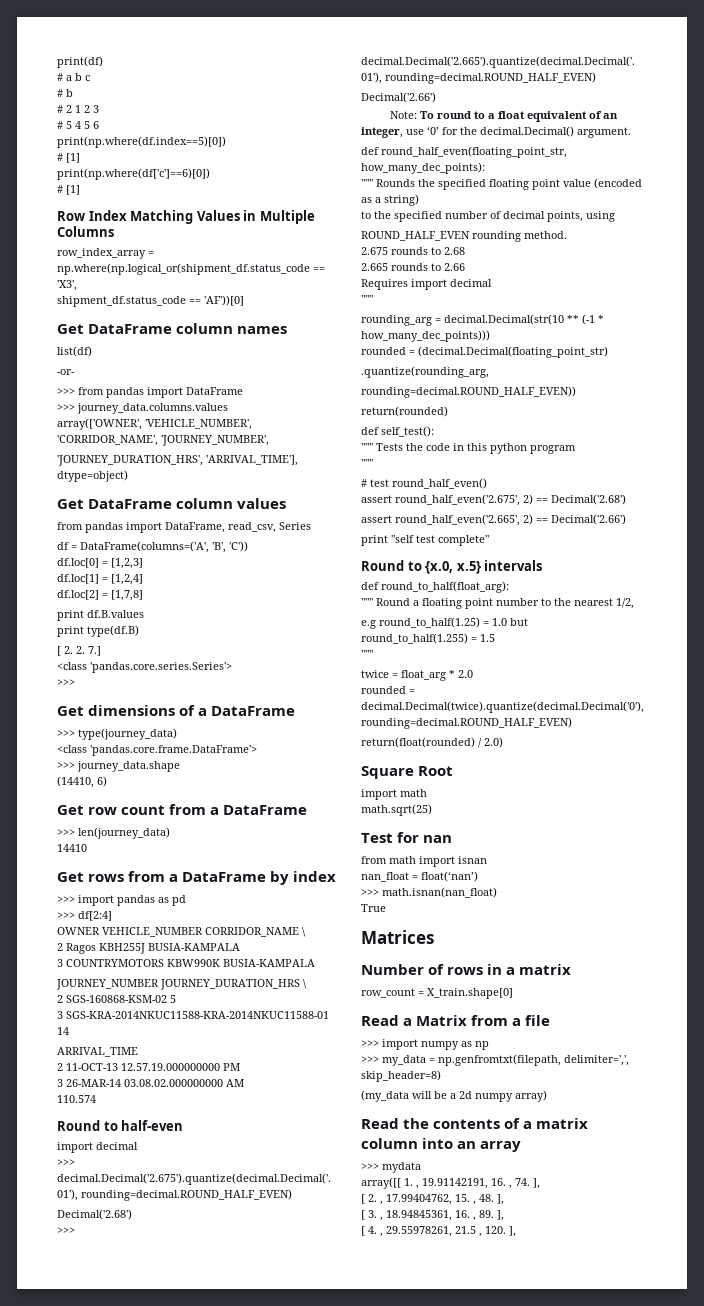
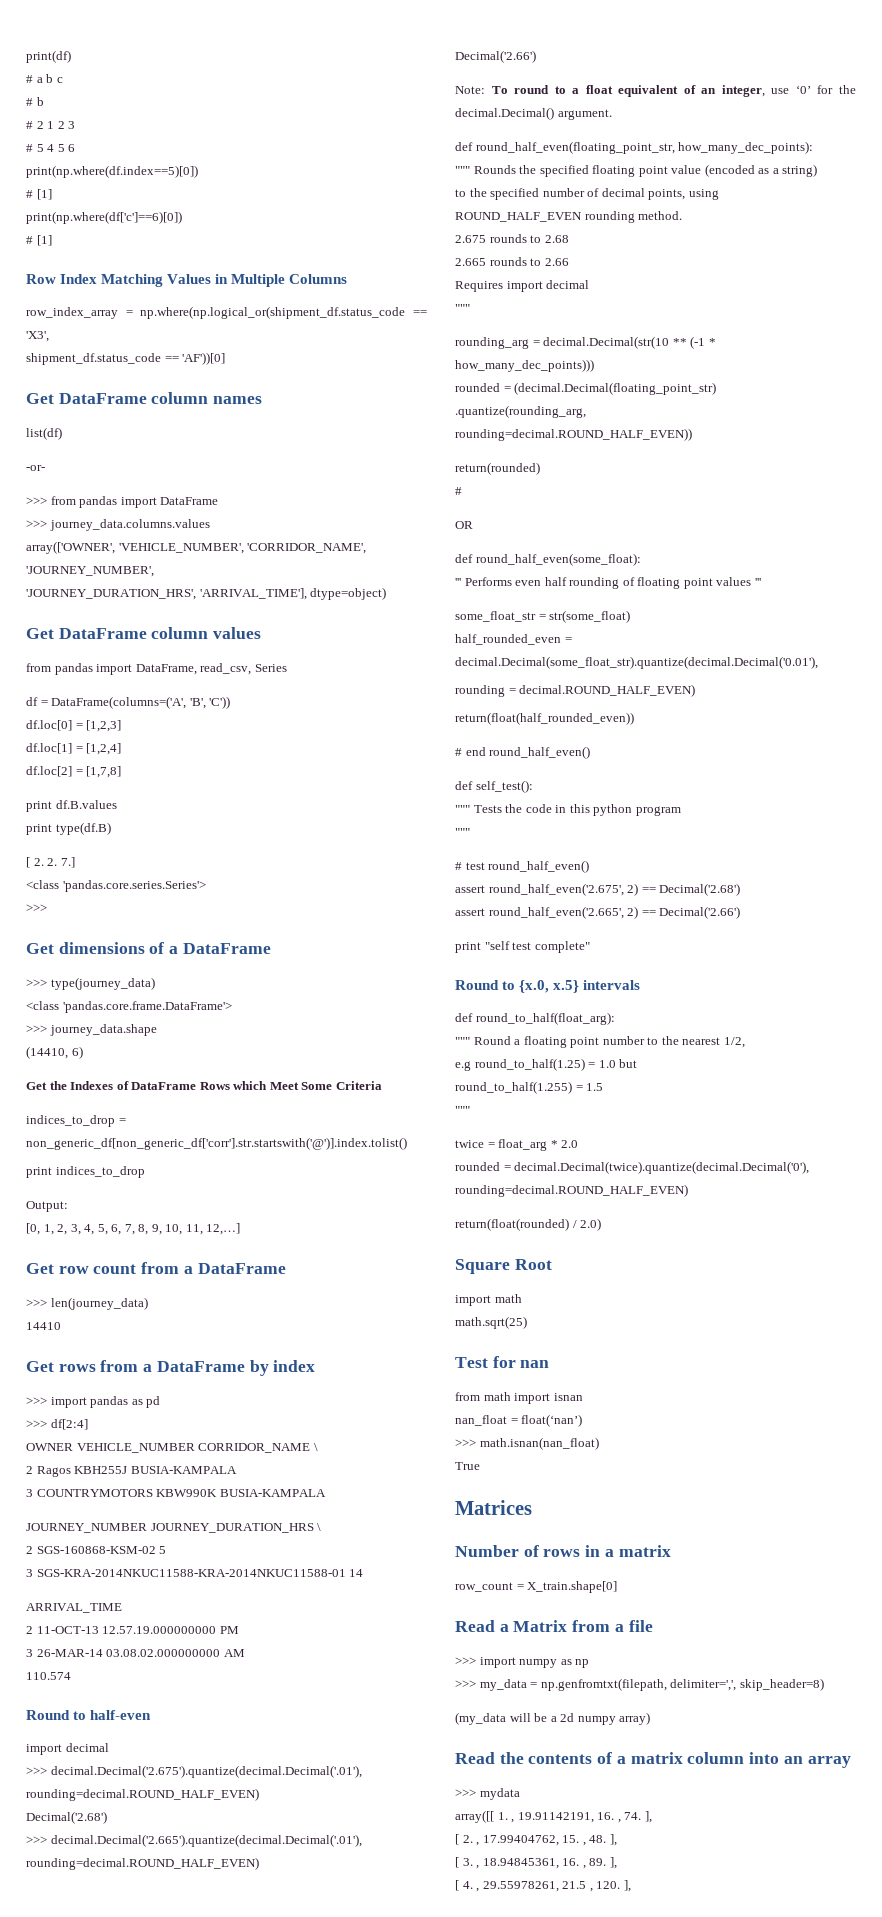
(107, 781) none -> [26,1081,382,1090] [26,1115,126,1127] [26,1137,407,1150] [26,1166,145,1178] [26,1201,68,1212] [26,1223,241,1235] // Get the Indexes of DataFrame Rows which Meet Some Criteria // indices_to_drop = non_generic_df[non_generic_df['corr'].str.startswith('@')].index.tolist() // print indices_to_drop // Output: // [0, 1, 2, 3, 4, 5, 6, 7, 8, 9, 10, 11, 12,…]
(448, 411) none -> [455,487,462,495] [455,521,473,529] [455,553,641,566] [455,577,761,589] [455,610,631,623] [455,634,572,645] [455,656,818,669] [455,684,696,697] [455,712,634,725] [455,746,591,759] // # // OR // def round_half_even(some_float): // ''' Performs even half rounding of floating point values ''' // some_float_str = str(some_float) // half_rounded_even = decimal.Decimal(some_float_str).quantize(decimal.Decimal('0.01'), // rounding = decimal.ROUND_HALF_EVEN) // return(float(half_rounded_even)) // # end round_half_even()

